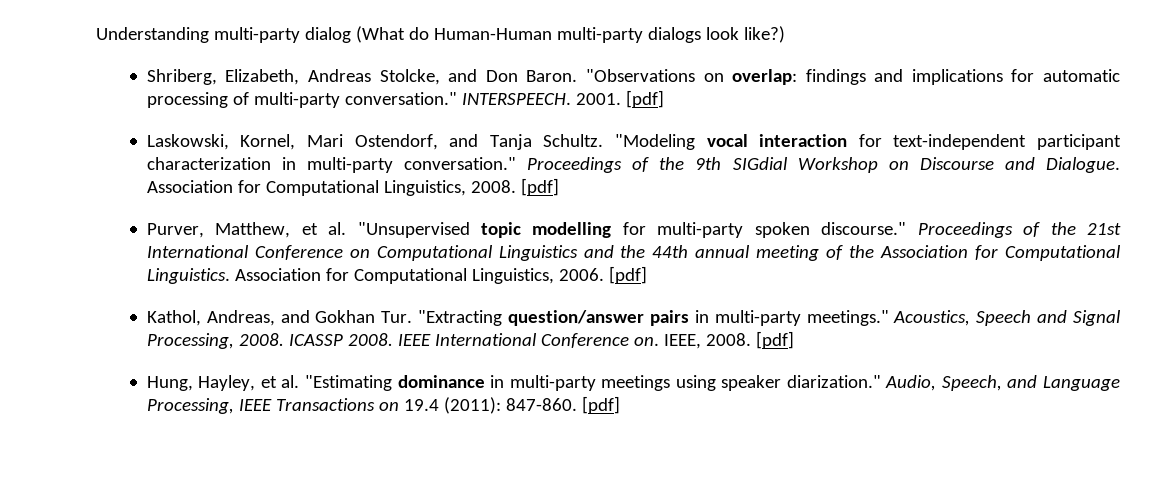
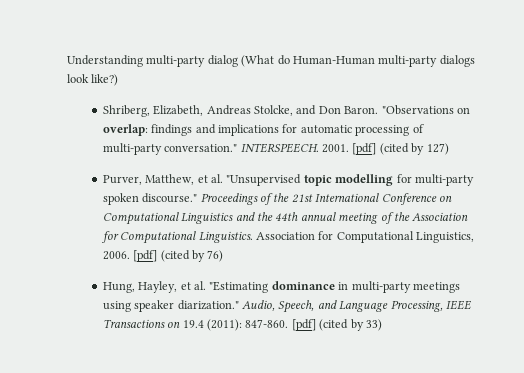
[146,134,1121,150] [146,157,1120,173] [146,178,559,196] // Laskowski, Kornel, Mari Ostendorf, and Tanja Schultz. "Modeling vocal interaction for text-independent participant characterization in multi-party conversation." Proceedings of the 9th SIGdial Workshop on Discourse and Dialogue. Association for Computational Linguistics, 2008. [pdf] -> [379,143,449,155] (cited by 127)
[146,310,1121,326] [146,331,794,349] // Kathol, Andreas, and Gokhan Tur. "Extracting question/answer pairs in multi-party meetings." Acoustics, Speech and Signal Processing, 2008. ICASSP 2008. IEEE International Conference on. IEEE, 2008. [pdf] -> [160,250,224,262] (cited by 76)
(620, 405) none -> [319,319,382,331] (cited by 33)

